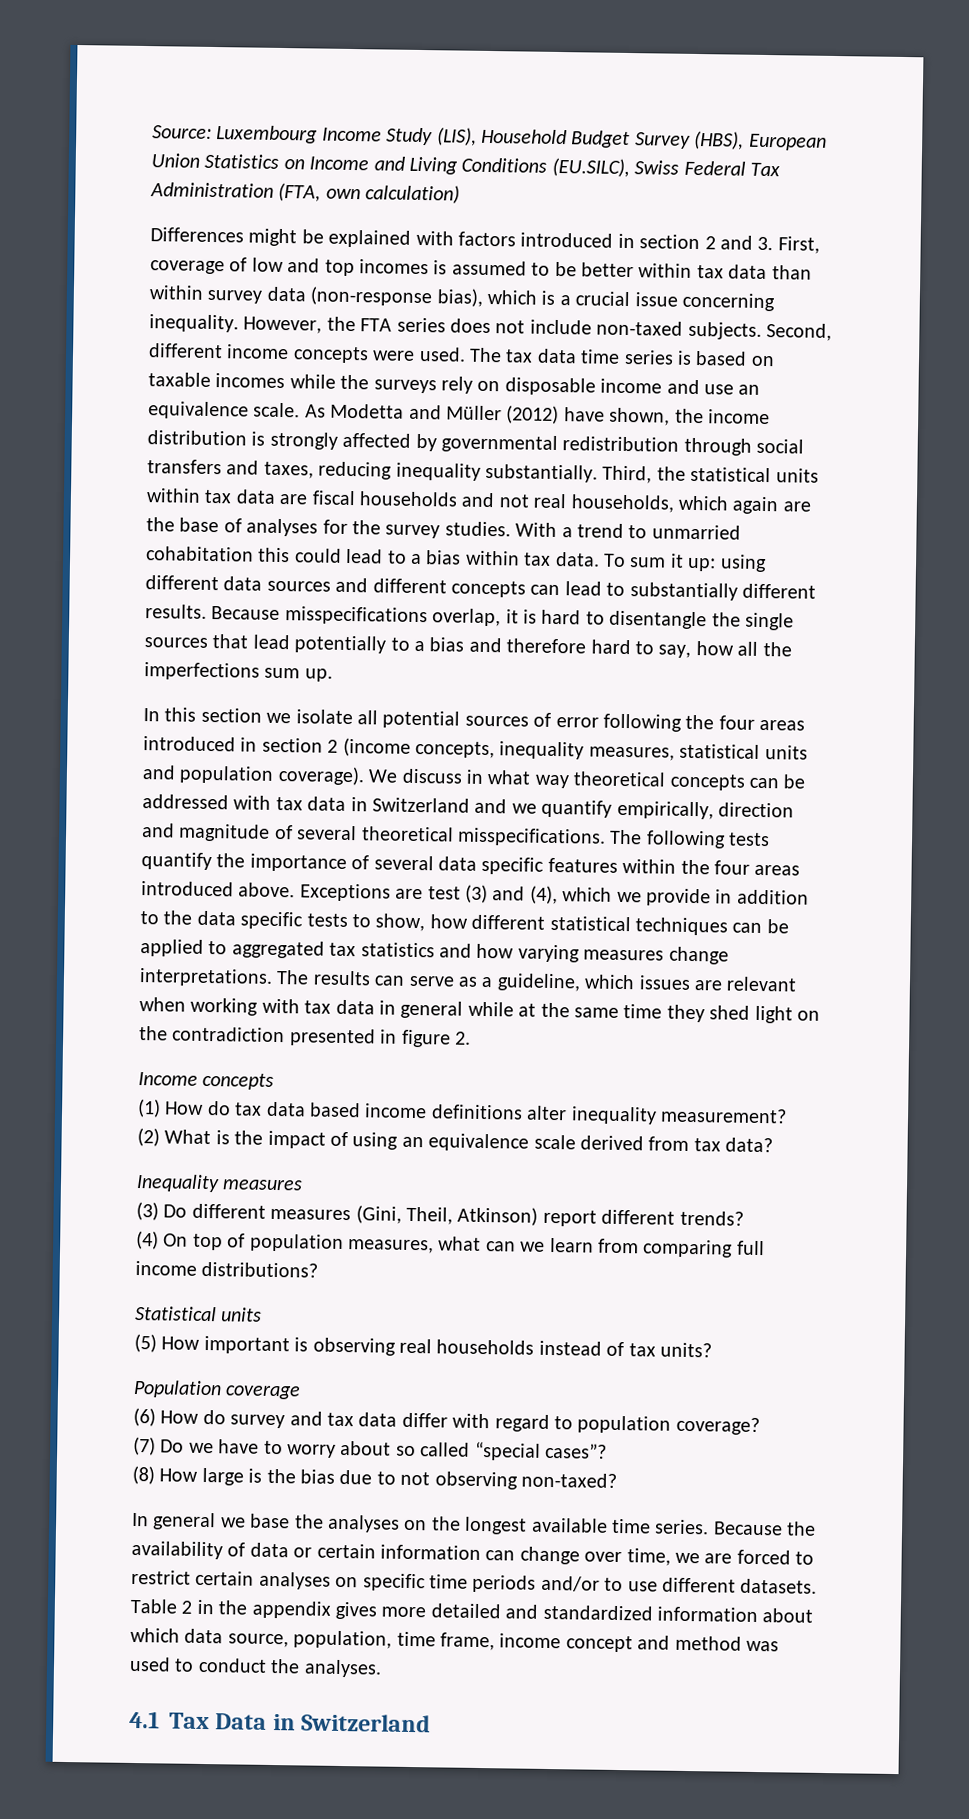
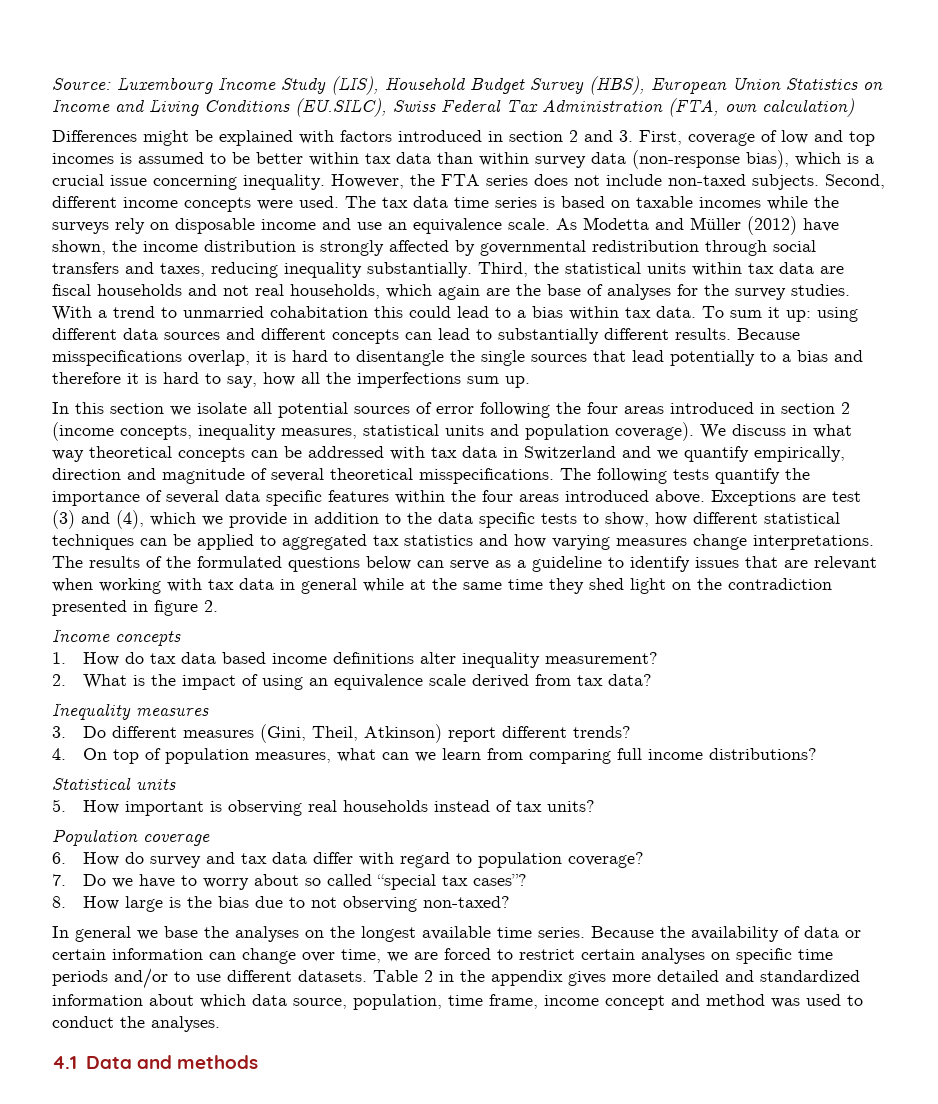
(587, 646) none -> [127,373,157,384] it is
[374,973,691,992] can serve as a guideline, which issues -> [146,556,778,572] of the formulated questions below can serve as a guideline to identify issues that
[137,1099,161,1118] (1) -> [52,652,66,664] 1.
[137,1128,160,1147] (2) -> [52,674,66,686] 2.
[136,1201,159,1221] (3) -> [52,726,66,738] 3.
[136,1230,159,1250] (4) -> [52,748,66,760] 4.
[134,1333,157,1353] (5) -> [52,799,66,812] 5.
[133,1407,156,1427] (6) -> [52,852,66,864] 6.
[133,1436,156,1456] (7) -> [52,874,66,886] 7.
(541, 1451) none -> [441,875,468,886] tax
[132,1465,155,1485] (8) -> [52,896,66,908] 8.
[169,1712,432,1733] Tax Data in Switzerland -> [85,1055,259,1069] Data and methods

